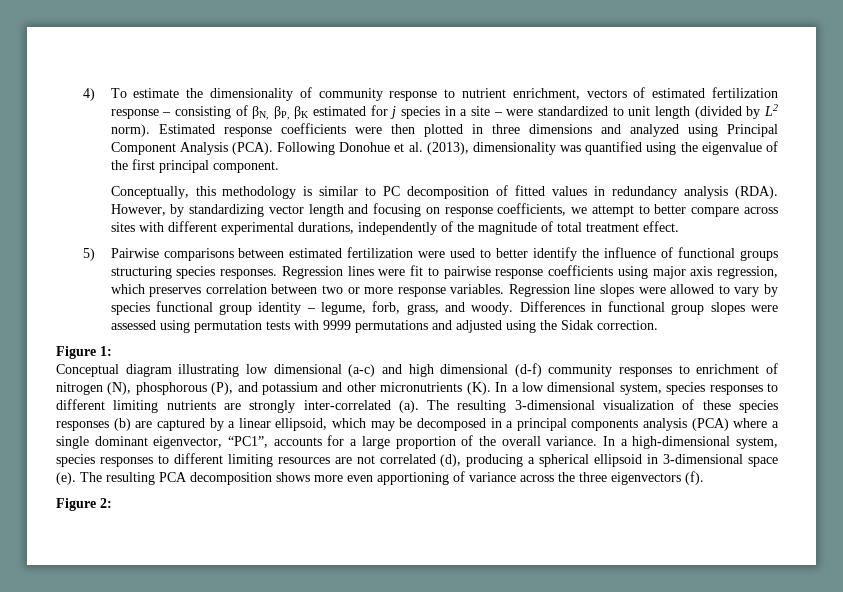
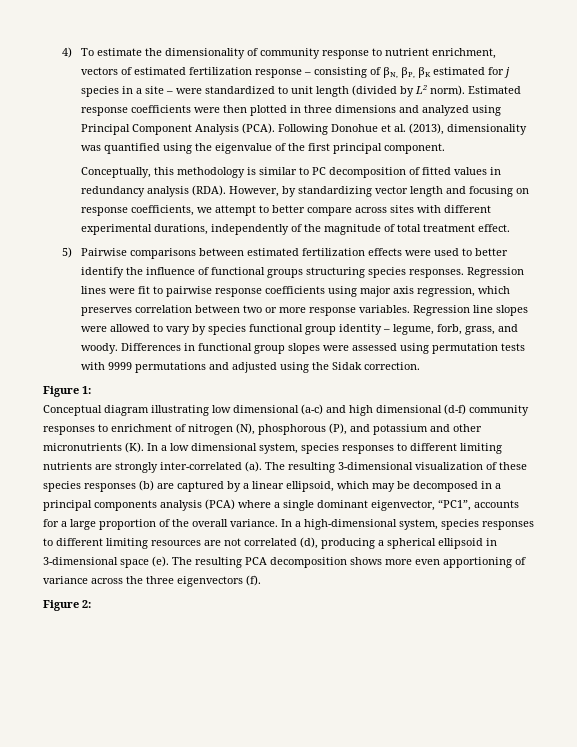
(414, 252) none -> [368,248,403,256] effects

